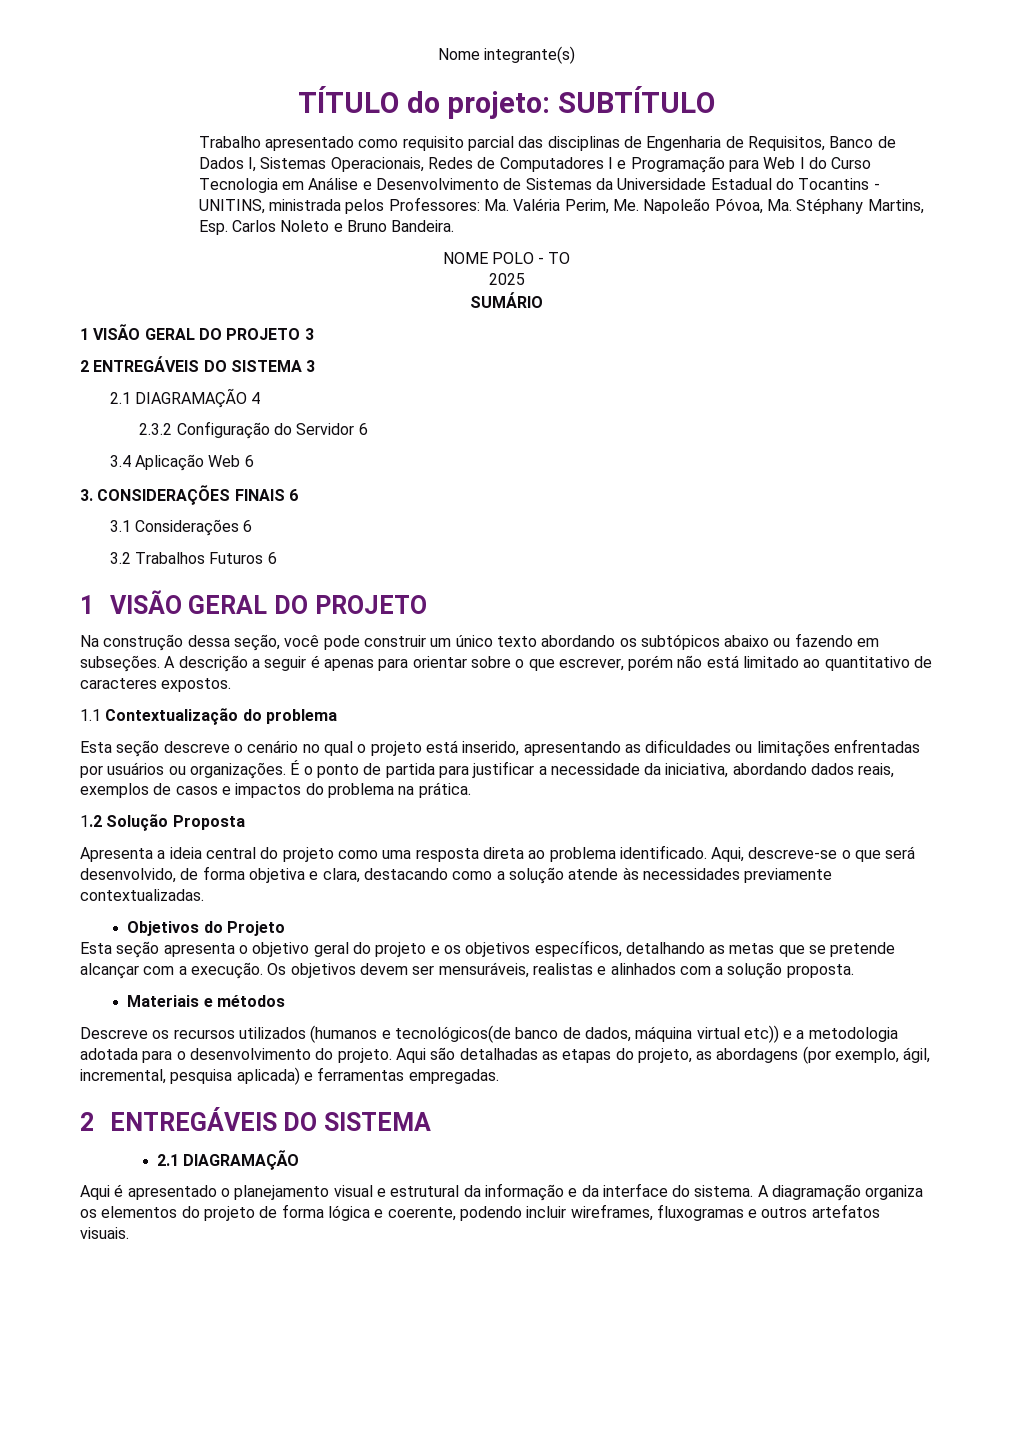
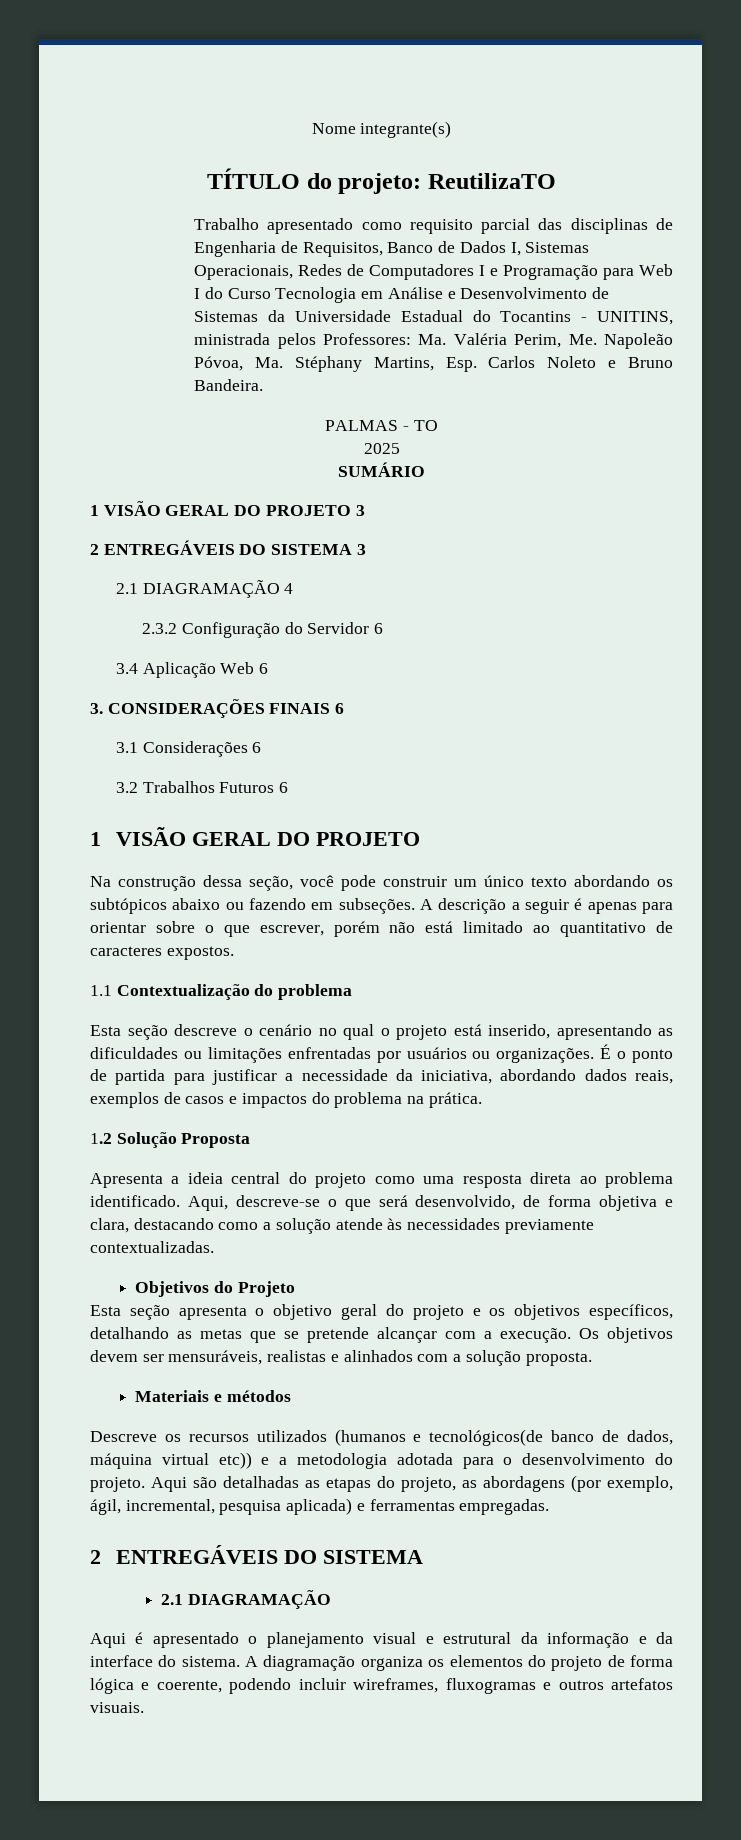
[558,86,716,113] SUBTÍTULO -> [427,173,556,189] ReutilizaTO
[442,252,534,264] NOME POLO -> [325,420,399,431] PALMAS

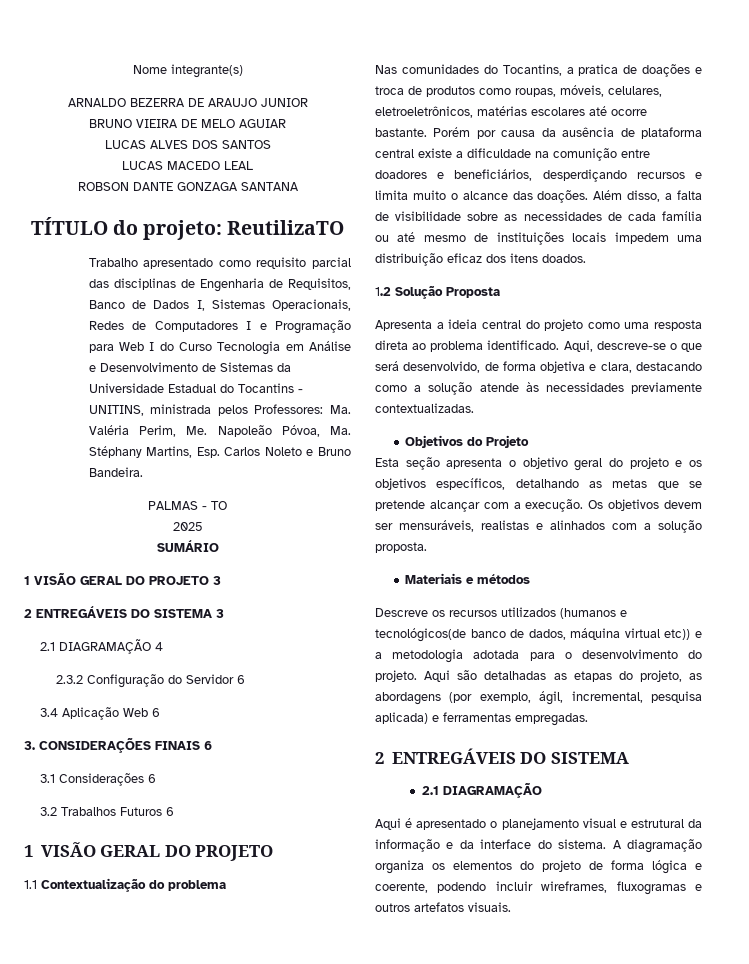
(452, 129) none -> [67,98,308,107] [89,119,286,128] [104,140,271,149] [122,161,253,170] [77,182,299,191] // ARNALDO BEZERRA DE ARAUJO JUNIOR // BRUNO VIEIRA DE MELO AGUIAR // LUCAS ALVES DOS SANTOS // LUCAS MACEDO LEAL // ROBSON DANTE GONZAGA SANTANA
[90,875,673,891] [90,898,673,914] [90,921,673,937] [90,946,234,960] [90,984,353,1000] [90,1024,673,1040] [90,1044,673,1063] [90,1069,673,1085] [90,1092,482,1108] Na construção dessa seção, você pode construir um único texto abordando os subtópicos abaixo ou fazendo em subseções. A descrição a seguir é apenas para orientar sobre o que escrever, porém não está limitado ao quantitativo de caracteres expostos. // 1.1 Contextualização do problema // Esta seção descreve o cenário no qual o projeto está inserido, apresentando as dificuldades ou limitações enfrentadas por usuários ou organizações. É o ponto de partida para justificar a necessidade da iniciativa, abordando dados reais, exemplos de casos e impactos do problema na prática. -> [24,878,226,892] [375,64,702,77] [375,85,662,97] [375,106,647,118] [375,127,702,139] [375,148,650,161] [375,169,702,182] [375,190,702,203] [375,211,702,221] [375,232,702,245] [375,253,586,266] 1.1 Contextualização do problema // Nas comunidades do Tocantins, a pratica de doações e troca de produtos como roupas, móveis, celulares, eletroeletrônicos, matérias escolares até ocorre bastante. Porém por causa da ausência de plataforma central existe a dificuldade na comunição entre doadores e beneficiários, desperdiçando recursos e limita muito o alcance das doações. Além disso, a falta de visibilidade sobre as necessidades de cada família ou até mesmo de instituições locais impedem uma distribuição eficaz dos itens doados.

